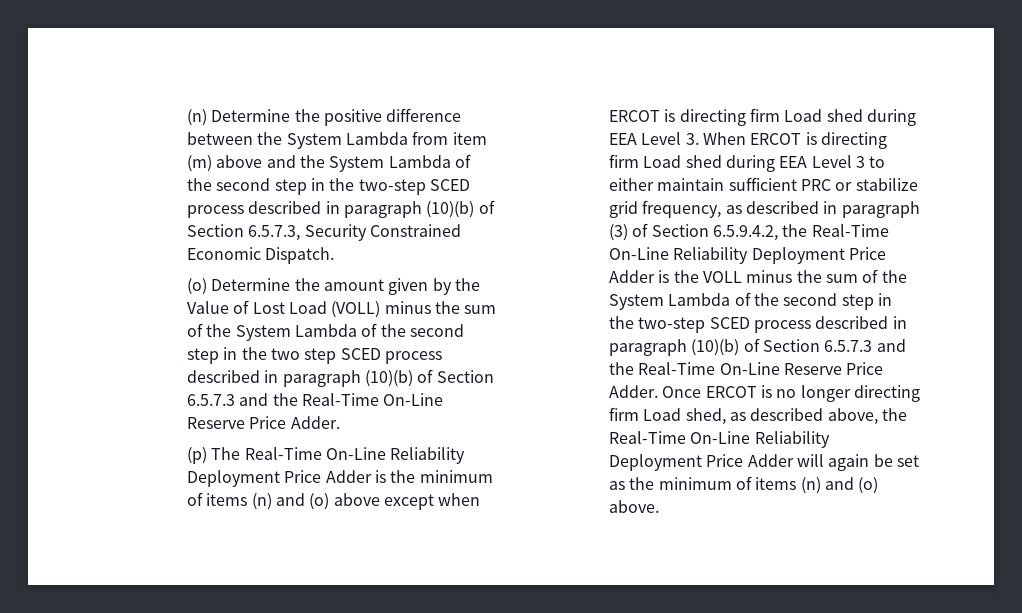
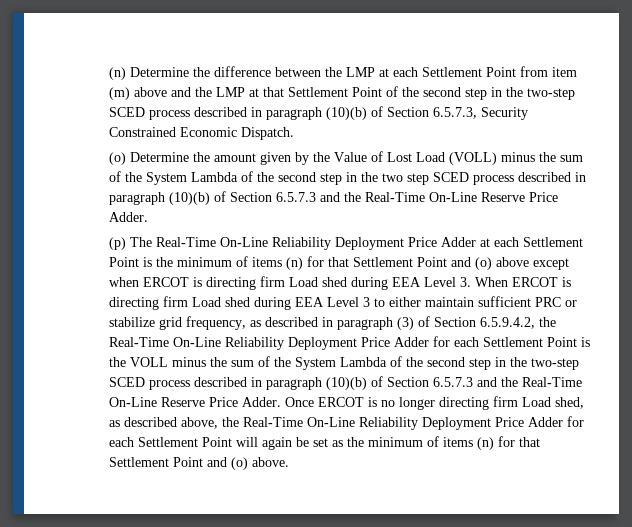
[323,109,382,126] positive -> (210, 72) none
[286,132,408,149] System Lambda -> [345,67,516,77] LMP at each Settlement Point
[329,155,451,172] System Lambda -> [215,87,382,97] LMP at that Settlement Point
(372, 476) none -> [479,237,583,247] [108,257,139,267] at each Settlement Point
(272, 501) none -> [306,256,447,267] for that Settlement Point
(655, 276) none -> [432,336,577,347] for each Settlement Point
(794, 460) none -> [566,416,584,427] [108,437,232,447] for each Settlement Point
(821, 485) none -> [497,436,540,447] [108,457,203,467] for that Settlement Point

